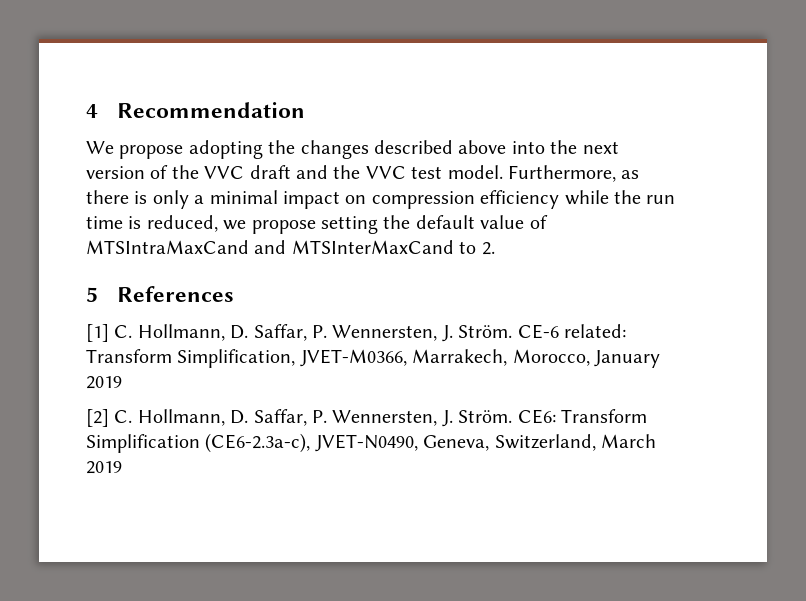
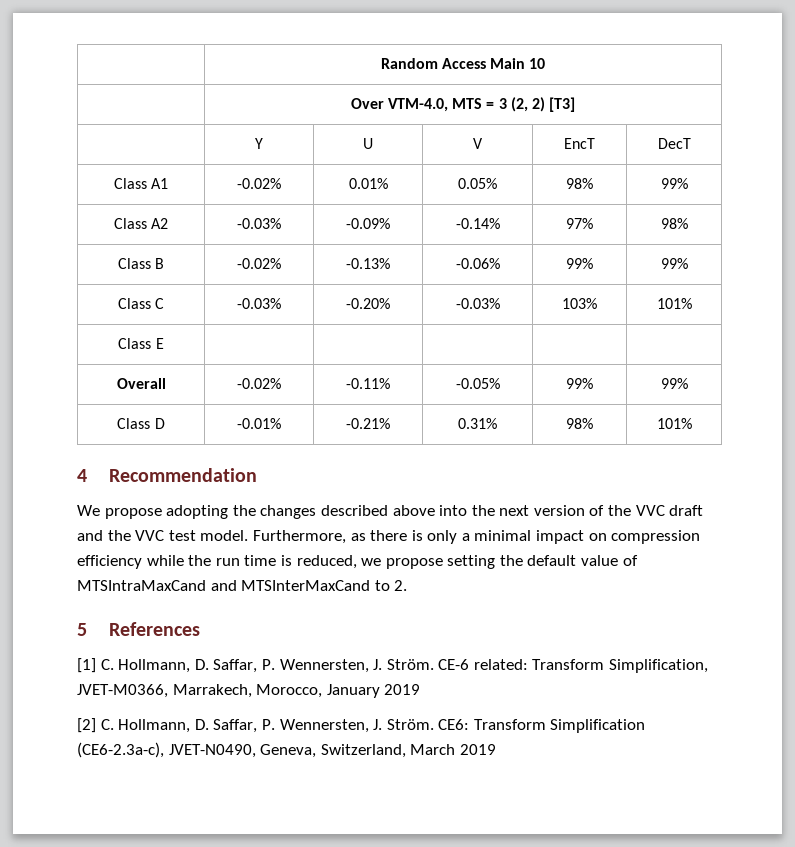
(86, 111) none -> [380,58,546,69] [350,97,576,112] [255,138,263,149] [363,138,373,149] [473,138,483,149] [564,138,595,149] [657,138,691,149] [113,178,169,189] [237,178,281,189] [348,178,388,189] [458,178,497,189] [566,178,593,189] [660,178,688,189] [113,218,169,229] [237,218,281,229] [346,218,390,229] [455,218,500,229] [566,218,593,229] [660,218,688,229] [117,258,165,269] [237,258,281,269] [346,258,390,269] [455,258,500,269] [566,258,593,269] [660,258,688,269] [117,298,165,309] [237,298,281,309] [346,298,390,309] [455,298,500,309] [562,298,597,309] [656,298,692,309] [118,338,164,349] [116,378,166,389] [237,378,281,389] [346,378,390,389] [455,378,500,389] [566,378,593,389] [660,378,688,389] [117,418,165,429] [237,418,281,429] [346,418,390,429] [458,418,497,429] [566,418,593,429] [656,418,692,429] | Random Access Main 10 // | Over VTM-4.0, MTS = 3 (2, 2) [T3] // | Y | U | V | EncT | DecT // Class A1 | -0.02% | 0.01% | 0.05% | 98% | 99% // Class A2 | -0.03% | -0.09% | -0.14% | 97% | 98% // Class B | -0.02% | -0.13% | -0.06% | 99% | 99% // Class C | -0.03% | -0.20% | -0.03% | 103% | 101% // Class E | | | | | // Overall | -0.02% | -0.11% | -0.05% | 99% | 99% // Class D | -0.01% | -0.21% | 0.31% | 98% | 101% //

